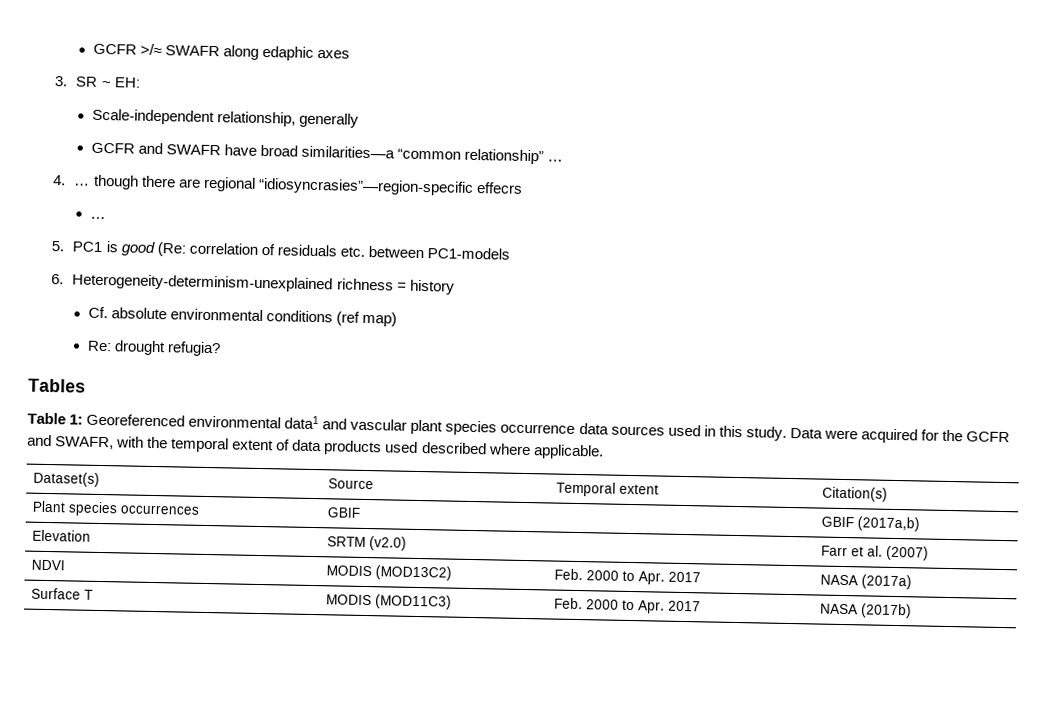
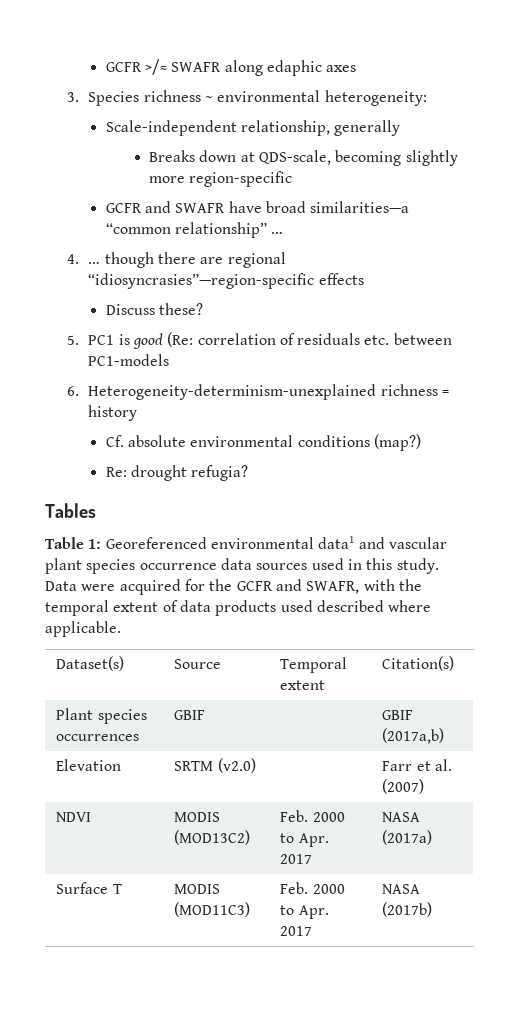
[75,76,141,88] [91,108,360,128] SR ~ EH: // Scale-independent relationship, generally -> [88,90,427,106] [105,120,401,136] [149,150,458,166] [149,171,293,187] Species richness ~ environmental heterogeneity: // Scale-independent relationship, generally // Breaks down at QDS-scale, becoming slightly more region-specific
[475,182,523,194] [89,216,106,220] effecrs // … -> [318,273,364,285] [105,303,204,315] effects // Discuss these?
[336,311,398,327] (ref map) -> [374,434,422,451] (map?)

